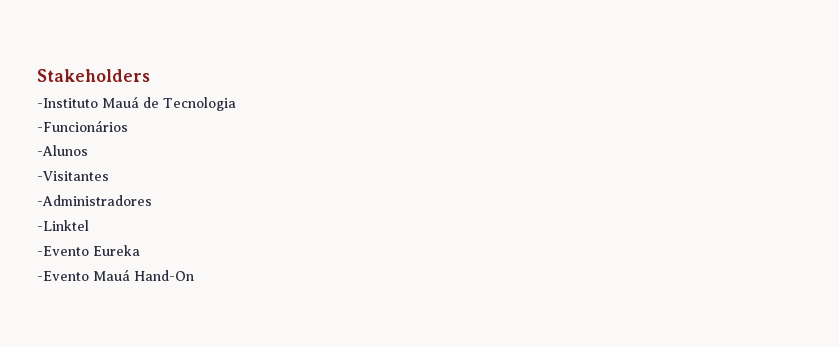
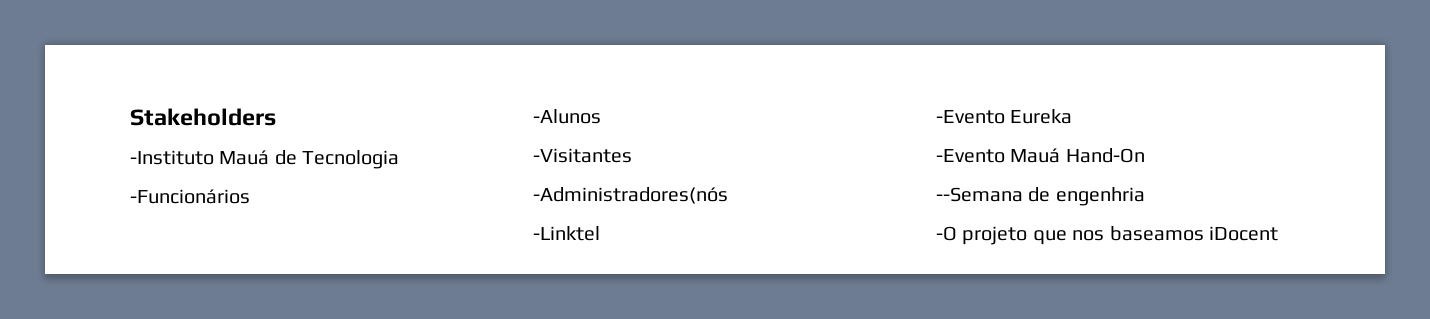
[37,195,152,206] -Administradores -> [533,187,728,204] -Administradores(nós
(194, 275) none -> [936,187,1145,206] [936,226,1278,245] // --Semana de engenhria // -O projeto que nos baseamos iDocent

